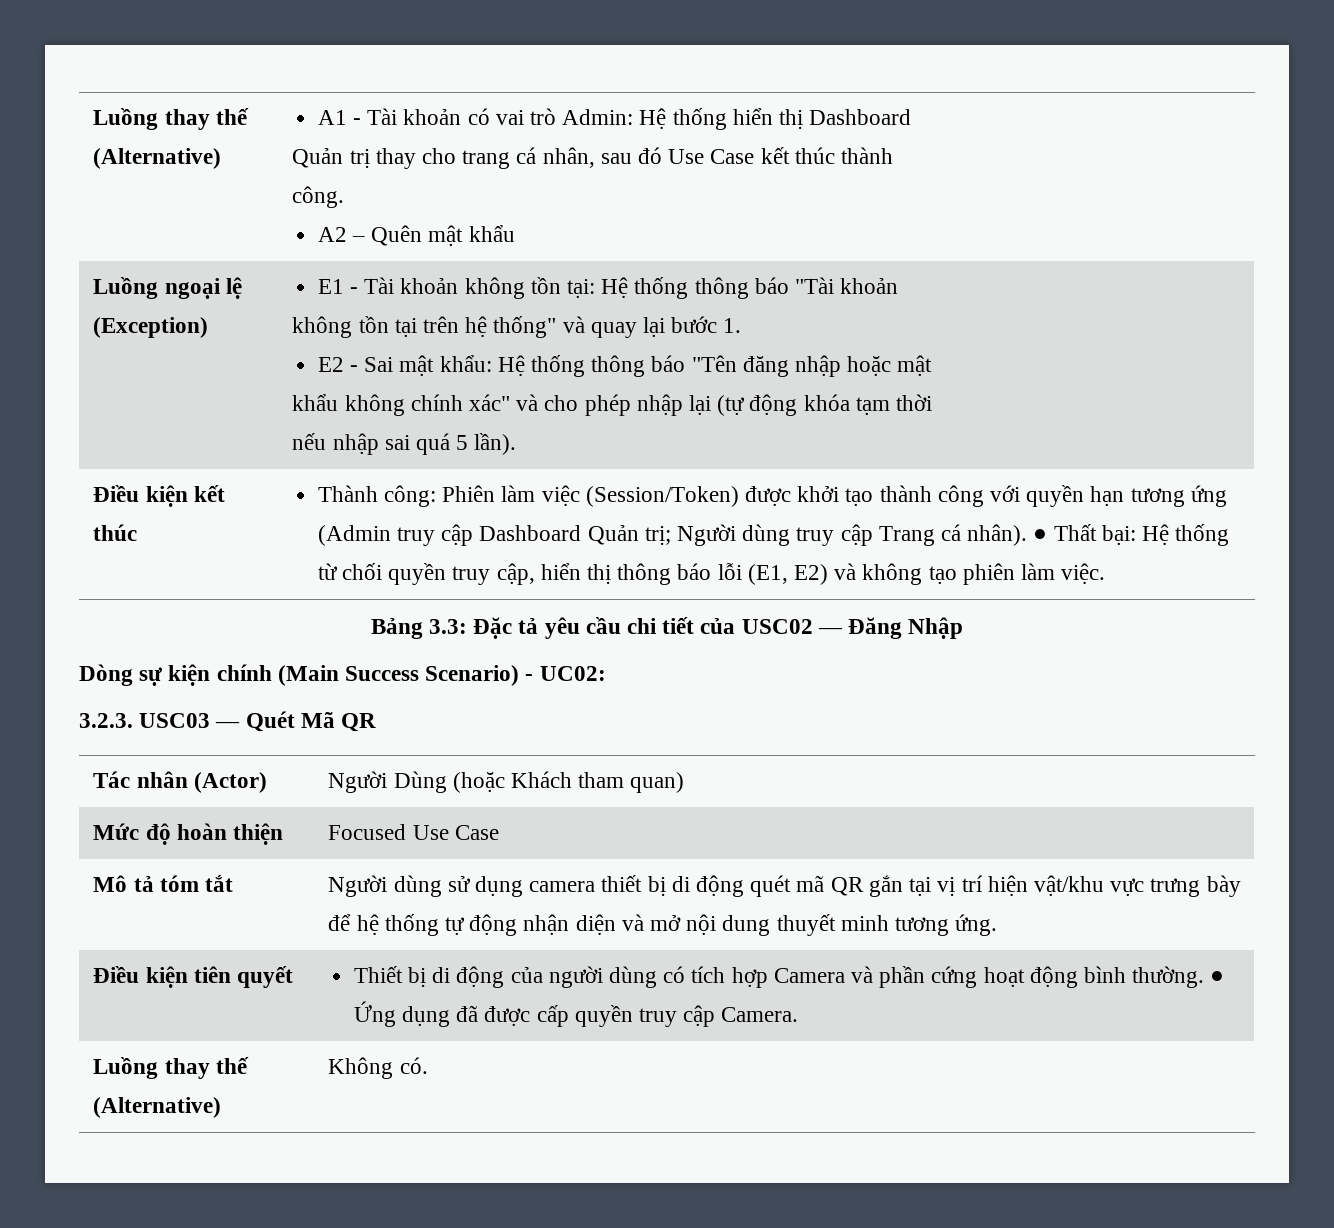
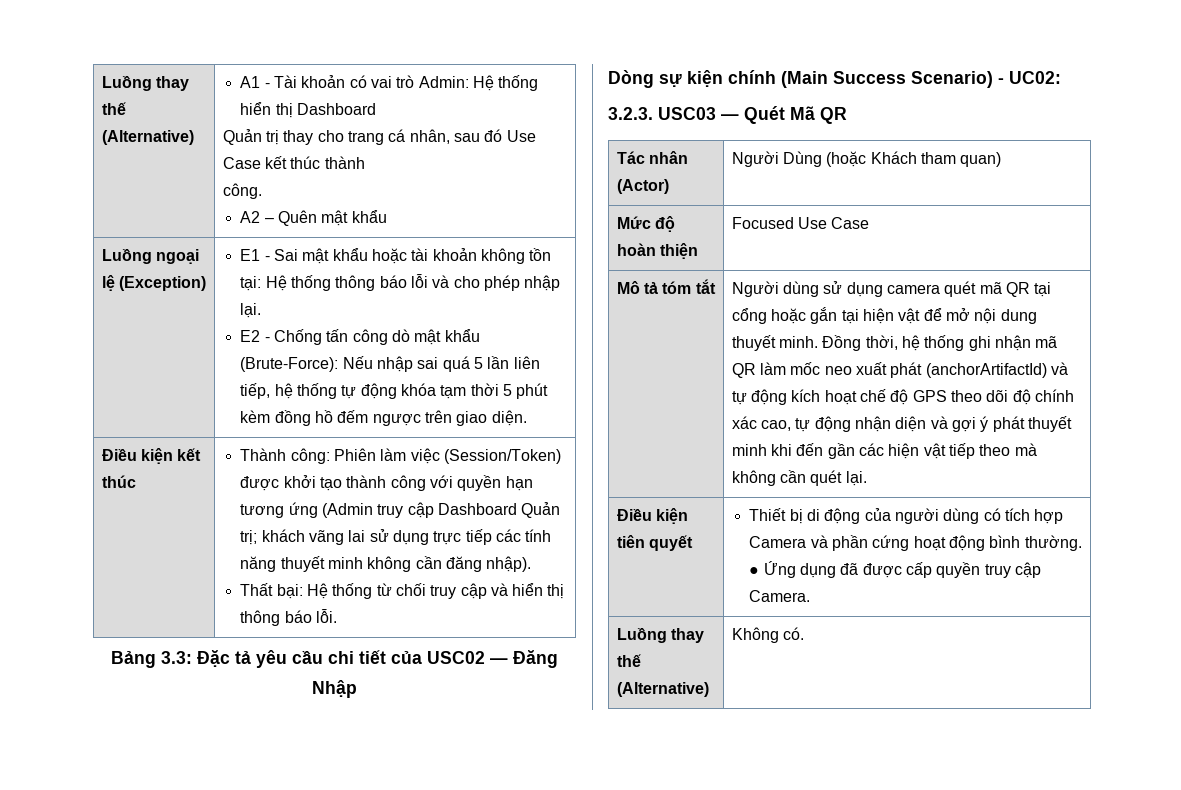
[364,277,395,294] Tài -> [273,248,429,264] Sai mật khẩu hoặc tài
[794,277,899,294] [292,316,742,338] [317,355,933,377] [292,394,933,416] [292,433,517,455] "Tài khoản // không tồn tại trên hệ thống" và quay lại bước 1. // E2 - Sai mật khẩu: Hệ thống thông báo "Tên đăng nhập hoặc mật // khẩu không chính xác" và cho phép nhập lại (tự động khóa tạm thời // nếu nhập sai quá 5 lần). -> [410,274,561,291] [240,303,262,318] [240,329,480,345] [240,356,540,372] [240,383,549,399] [240,410,527,426] lỗi và cho phép nhập lại. // E2 - Chống tấn công dò mật khẩu (Brute-Force): Nếu nhập sai quá 5 lần liên tiếp, hệ thống tự động khóa tạm thời 5 phút kèm đồng hồ đếm ngược trên giao diện.
[676,524,1048,546] Người dùng truy cập Trang cá nhân). ● -> [261,529,552,545] [240,556,532,572] khách vãng lai sử dụng trực tiếp các tính năng thuyết minh không cần đăng nhập). //
[388,563,535,585] quyền truy cập, -> [430,583,508,599] truy cập và
[717,563,1106,585] lỗi (E1, E2) và không tạo phiên làm việc. -> [315,609,337,623] lỗi.
[601,875,1241,897] [328,914,439,936] thiết bị di động quét mã QR gắn tại vị trí hiện vật/khu vực trưng bày để hệ thống -> [944,281,1052,297] [731,307,1037,324] [731,335,1058,351] [731,362,1068,378] [731,389,1074,405] [731,416,791,431] quét mã QR tại cổng hoặc gắn tại hiện vật để mở nội dung thuyết minh. Đồng thời, hệ thống ghi nhận mã QR làm mốc neo xuất phát (anchorArtifactId) và tự động kích hoạt chế độ GPS theo dõi độ chính xác cao,
[650,914,998,936] mở nội dung thuyết minh tương ứng. -> [951,416,1072,432] [731,443,1037,459] [731,470,867,486] gợi ý phát thuyết minh khi đến gần các hiện vật tiếp theo mà không cần quét lại.

